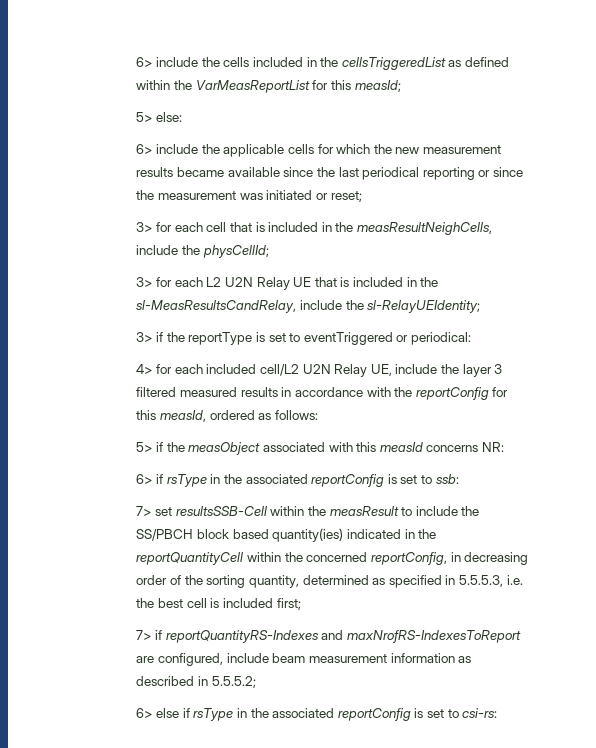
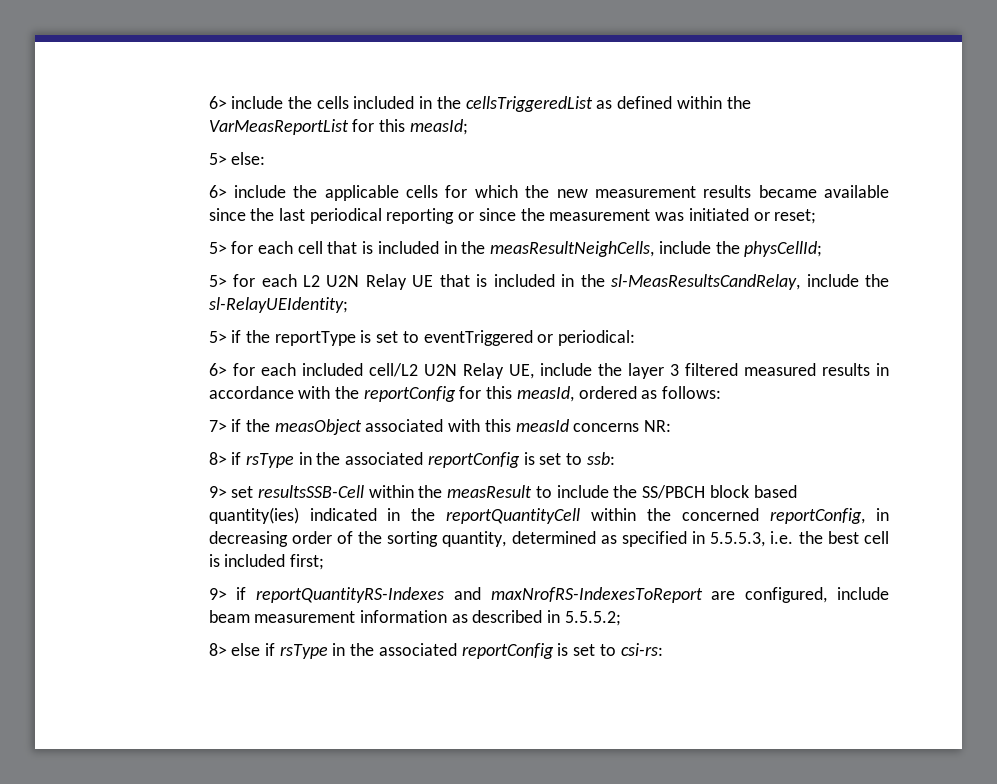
[136,222,153,232] 3> -> [208,242,227,254] 5>
[136,277,153,287] 3> -> [208,275,227,287] 5>
[136,332,153,342] 3> -> [208,331,227,343] 5>
[136,364,153,374] 4> -> [208,363,227,376] 6>
[136,442,153,452] 5> -> [208,420,227,432] 7>
[136,474,153,484] 6> -> [208,452,227,465] 8>
[136,506,152,516] 7> -> [208,486,227,498] 9>
[136,630,152,640] 7> -> [208,588,227,600] 9>
[136,708,153,718] 6> -> [208,643,227,656] 8>

